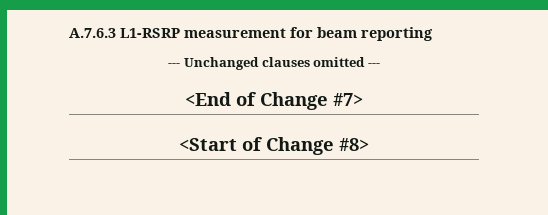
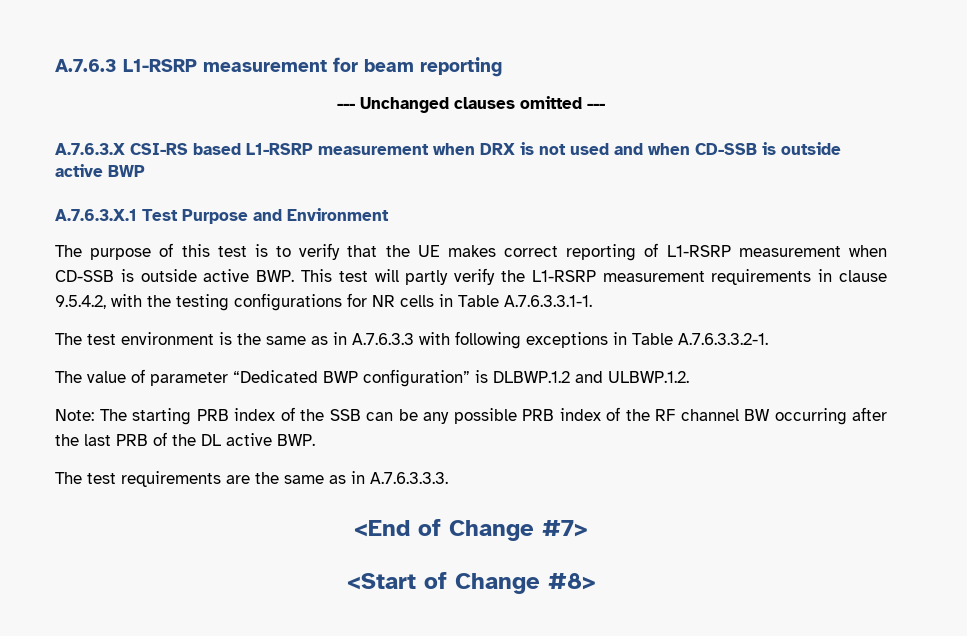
(380, 65) none -> [55,142,841,155] [55,164,145,177] [55,208,389,224] [55,243,887,261] [55,268,887,285] [55,293,592,311] [55,331,768,349] [55,369,689,387] [55,407,887,425] [55,432,315,446] [55,471,448,487] // A.7.6.3.X CSI-RS based L1-RSRP measurement when DRX is not used and when CD-SSB is outside active BWP // A.7.6.3.X.1 Test Purpose and Environment // The purpose of this test is to verify that the UE makes correct reporting of L1-RSRP measurement when CD-SSB is outside active BWP. This test will partly verify the L1-RSRP measurement requirements in clause 9.5.4.2, with the testing configurations for NR cells in Table A.7.6.3.3.1-1. // The test environment is the same as in A.7.6.3.3 with following exceptions in Table A.7.6.3.3.2-1. // The value of parameter “Dedicated BWP configuration” is DLBWP.1.2 and ULBWP.1.2. // Note: The starting PRB index of the SSB can be any possible PRB index of the RF channel BW occurring after the last PRB of the DL active BWP. // The test requirements are the same as in A.7.6.3.3.3.

